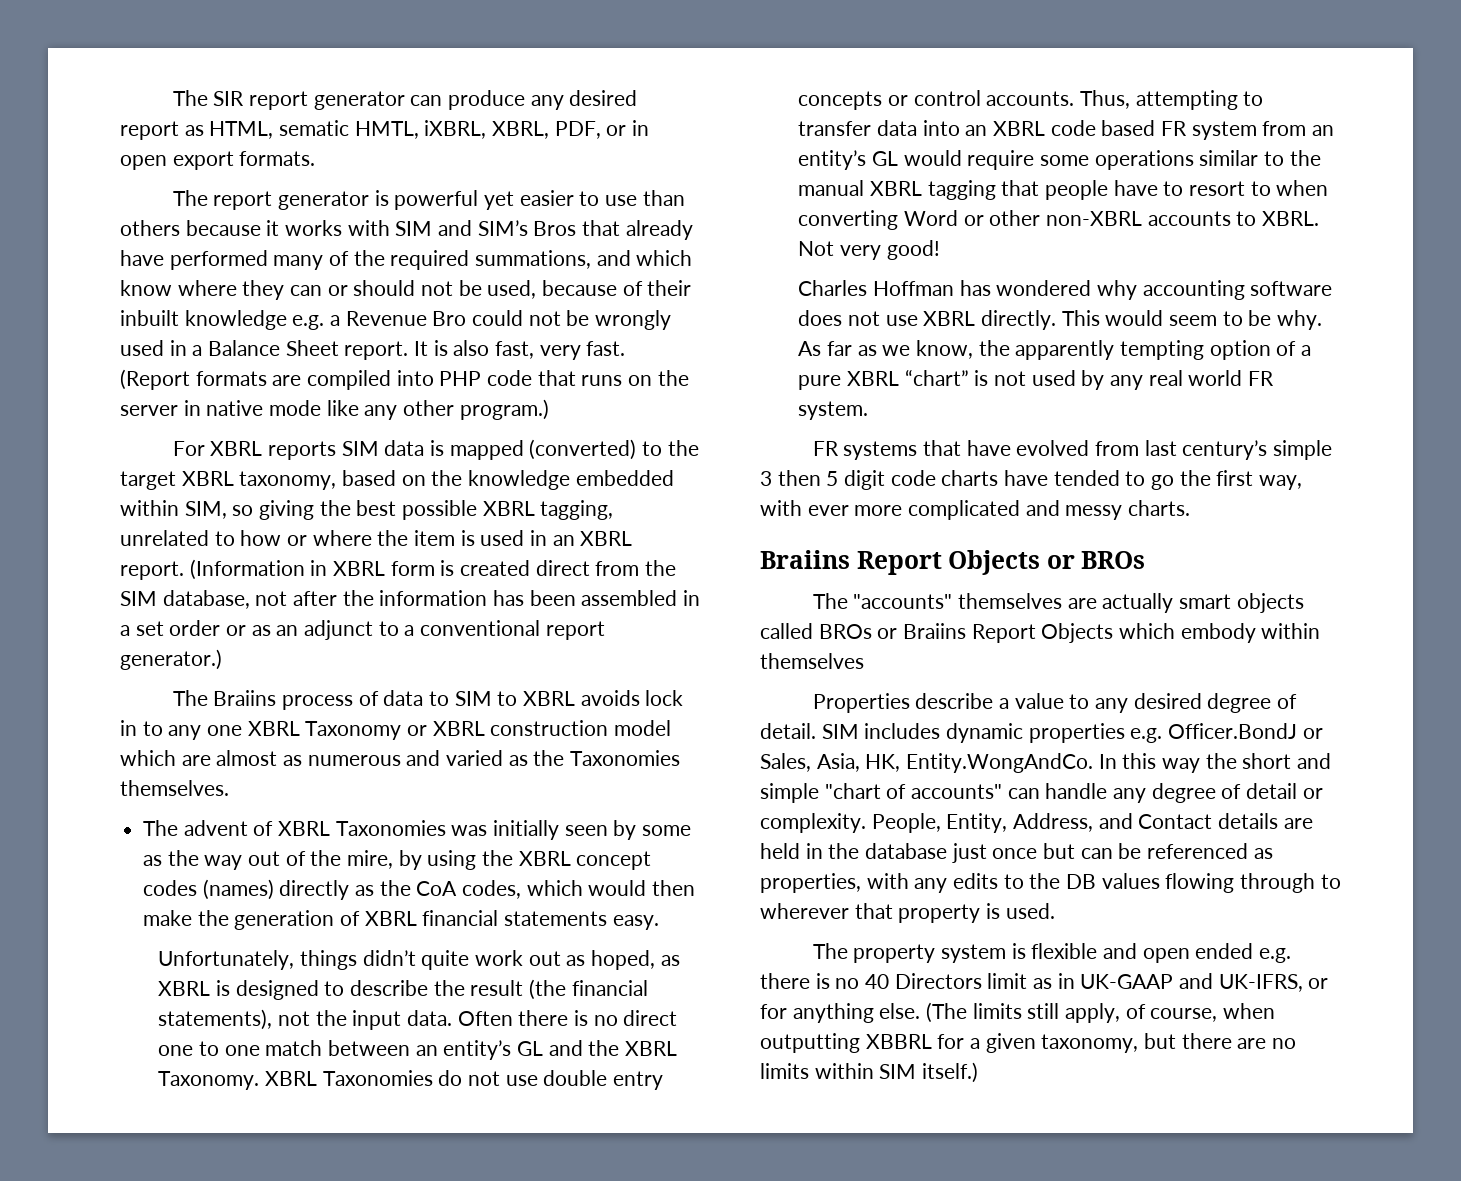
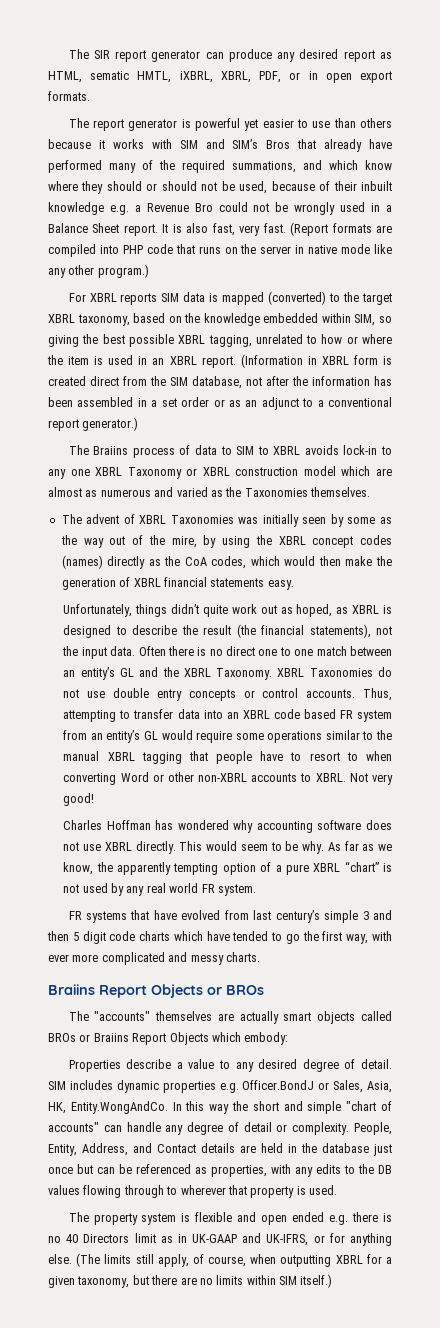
[290,285,323,296] can -> [106,181,142,191] should
[645,690,684,706] [120,720,137,736] lock in -> [343,445,378,455] lock-in
(772, 478) none -> [372,910,392,920] and
(999, 478) none -> [173,931,203,941] which
[1180,623,1321,643] [760,653,864,669] embody within themselves -> [244,1032,289,1045] embody:
[865,1034,932,1049] XBBRL -> [335,1255,363,1264] XBRL

